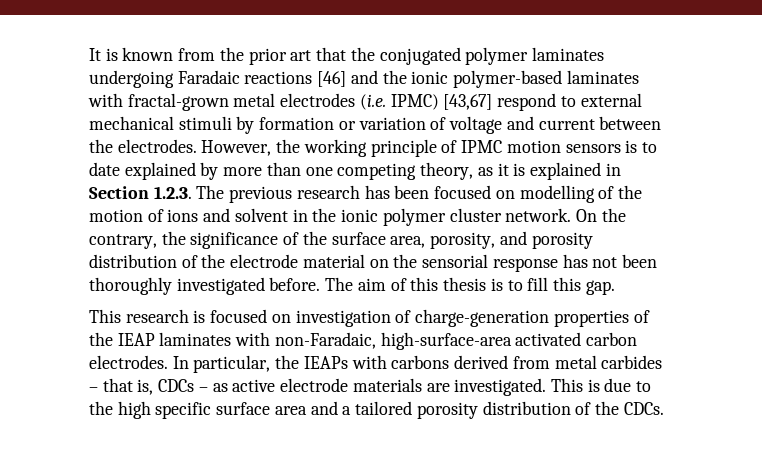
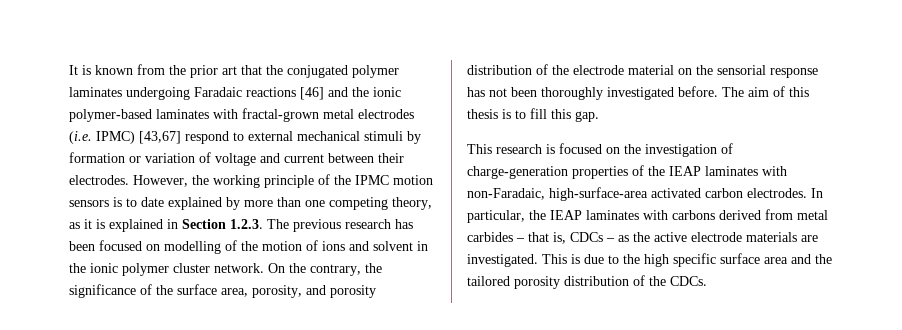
[89,139,113,153] the -> [378,153,404,163] their
(458, 146) none -> [334,175,351,185] the
(291, 318) none -> [624,144,641,154] the
[303,356,348,369] IEAPs -> [550,210,639,220] IEAP laminates
(228, 387) none -> [633,232,650,242] the
[342,406,352,415] a -> [815,254,832,264] the

